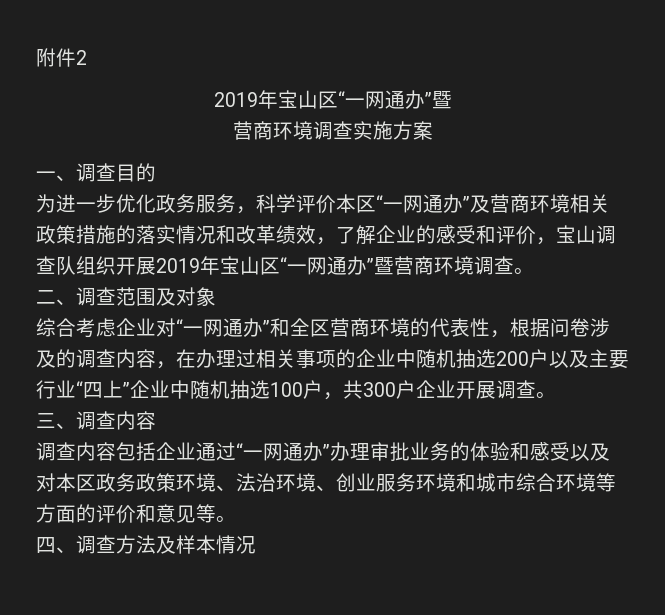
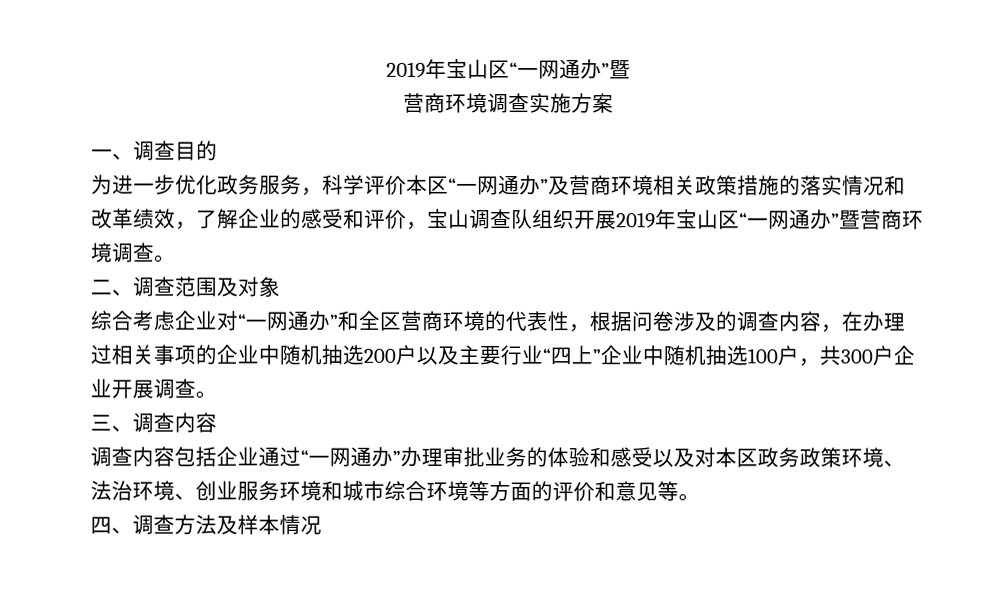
[36,48,87,67] 附件2 // -> (386, 69) none

